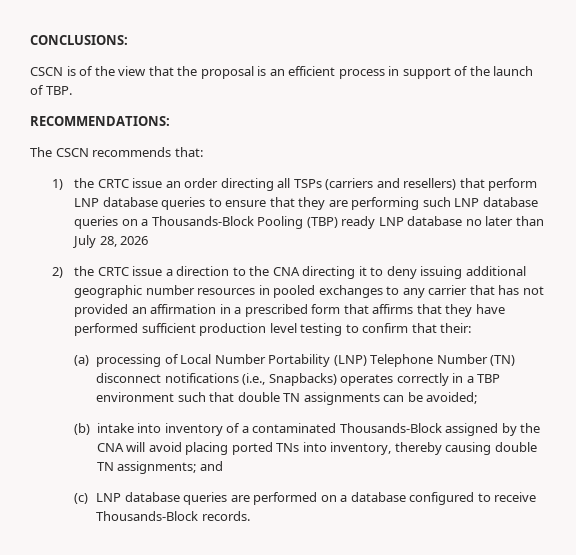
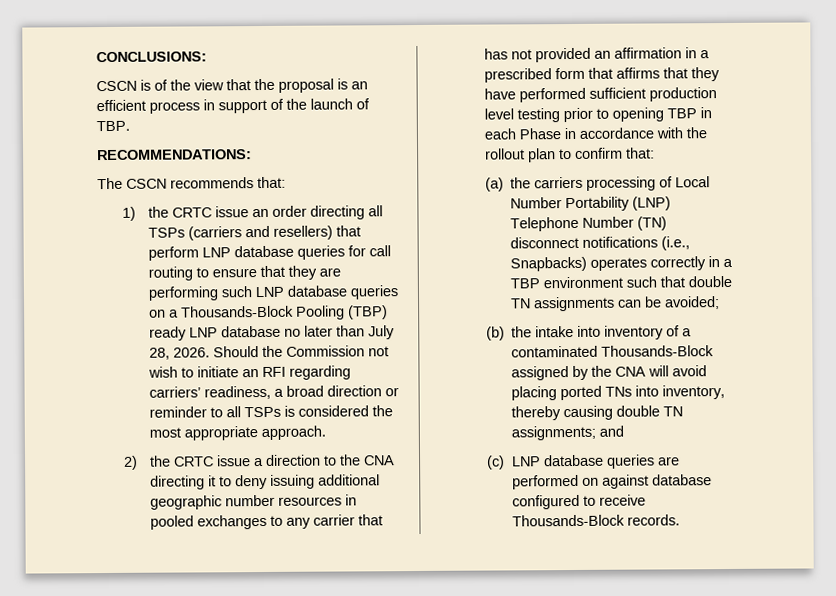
(206, 203) none -> [347,245,391,257] [147,266,193,281] for call routing
[120,236,149,245] 2026 -> [172,345,389,358] [147,365,351,380] [148,385,399,400] [148,405,393,418] [148,425,326,441] 2026. Should the Commission not wish to initiate an RFI regarding carriers’ readiness, a broad direction or reminder to all TSPs is considered the most appropriate approach.
[345,323,472,333] to confirm that their: -> [562,107,712,123] [483,127,707,140] [484,147,655,163] prior to opening TBP in each Phase in accordance with the rollout plan to confirm that:
(90, 360) none -> [509,176,583,189] the carriers
(91, 429) none -> [510,326,532,338] the
[340,495,348,502] a -> [601,474,649,489] against

